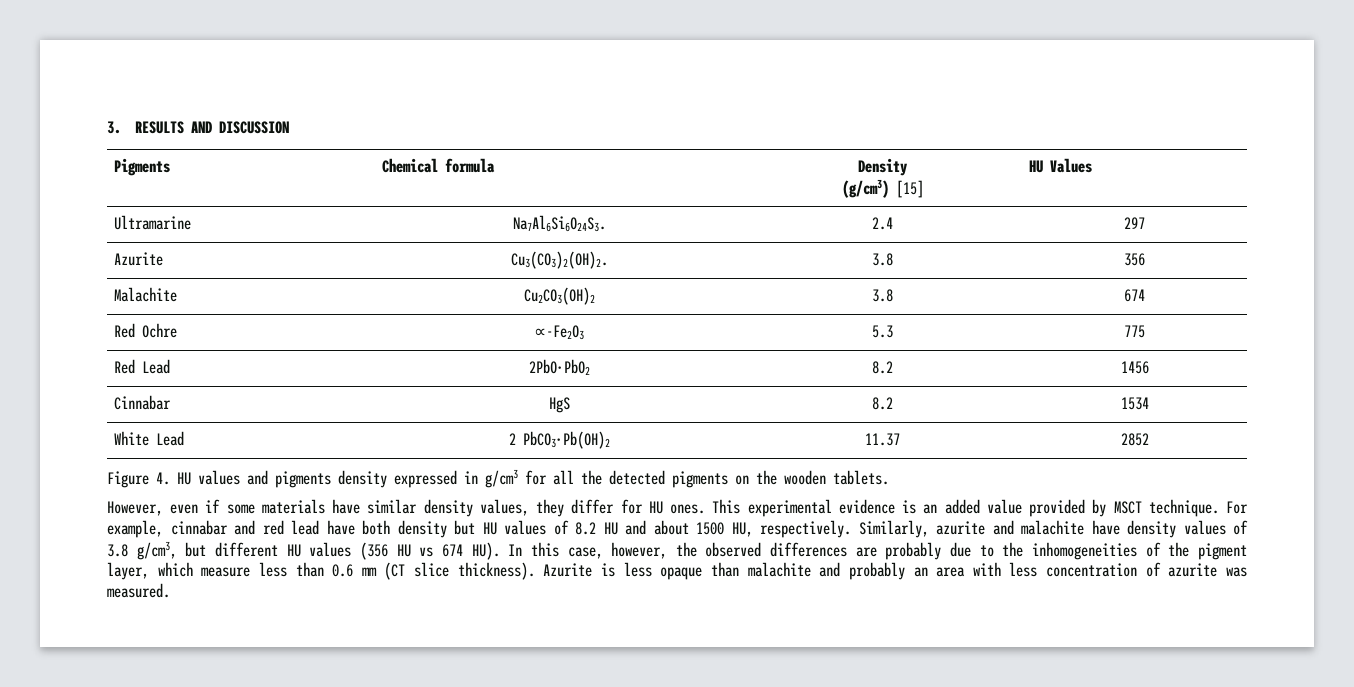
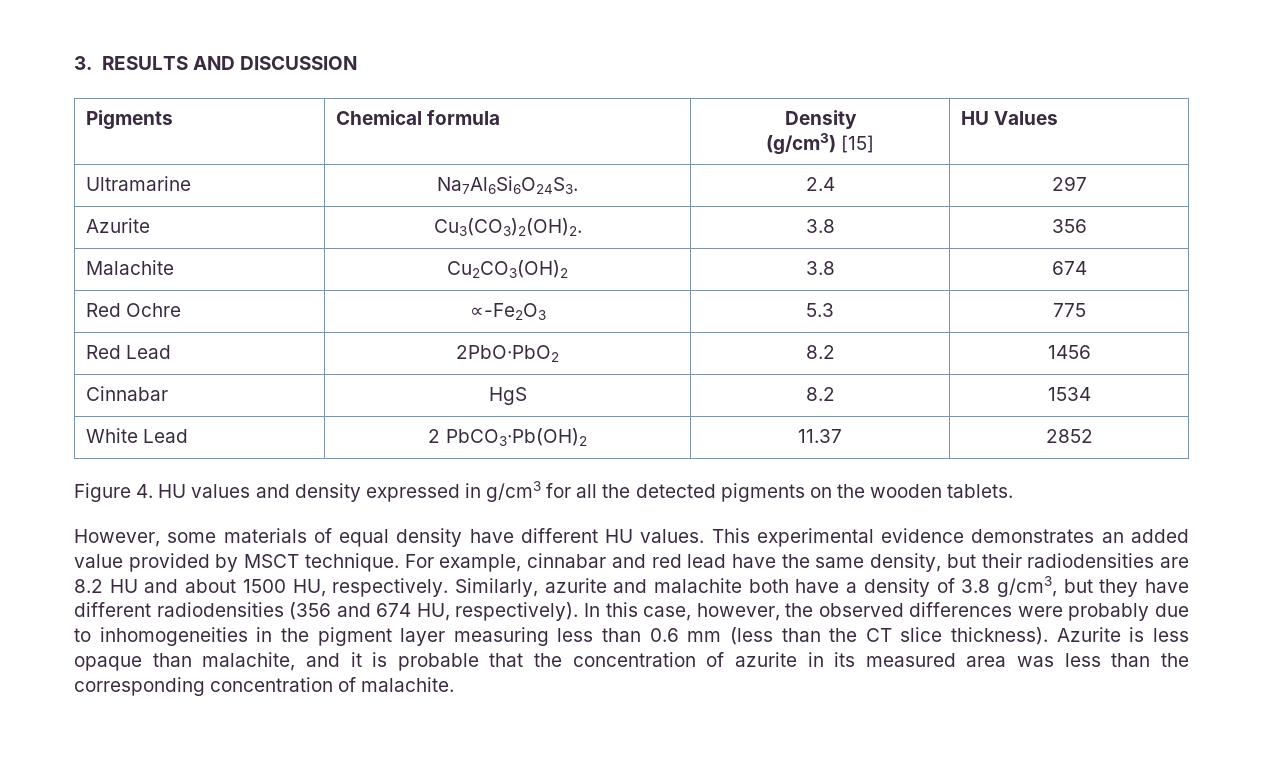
[275,471,331,488] pigments -> (290, 491) none
[170,499,706,517] even if some materials have similar density values, they differ for HU ones. -> [167,528,705,547] some materials of equal density have different HU values.
[902,500,917,514] is -> [971,529,1095,543] demonstrates
[362,520,569,538] both density but HU values of -> [781,553,1189,572] the same density, but their radiodensities are
[1091,520,1248,538] [107,541,500,560] have density values of 3.8 g/cm3, but different HU values (356 HU vs 674 HU). -> [748,576,1190,597] [74,602,579,621] both have a density of 3.8 g/cm3, but they have different radiodensities (356 and 674 HU, respectively).
[855,547,877,557] are -> [1017,606,1063,617] were
[1002,542,1248,560] [107,562,406,580] the inhomogeneities of the pigment layer, which measure less than 0.6 mm (CT -> [99,627,892,646] inhomogeneities in the pigment layer measuring less than 0.6 mm (less than the CT
[747,562,1248,580] [107,583,170,598] malachite and probably an area with less concentration of azurite was measured. -> [202,652,1189,671] [74,677,455,696] malachite, and it is probable that the concentration of azurite in its measured area was less than the corresponding concentration of malachite.

